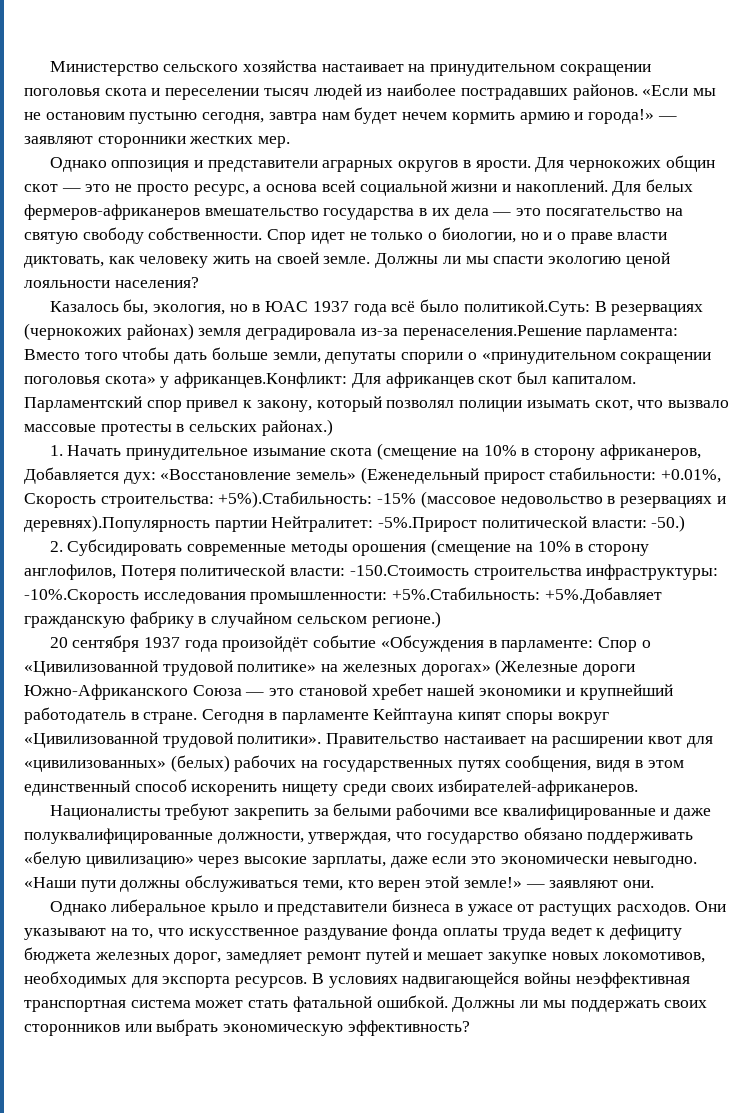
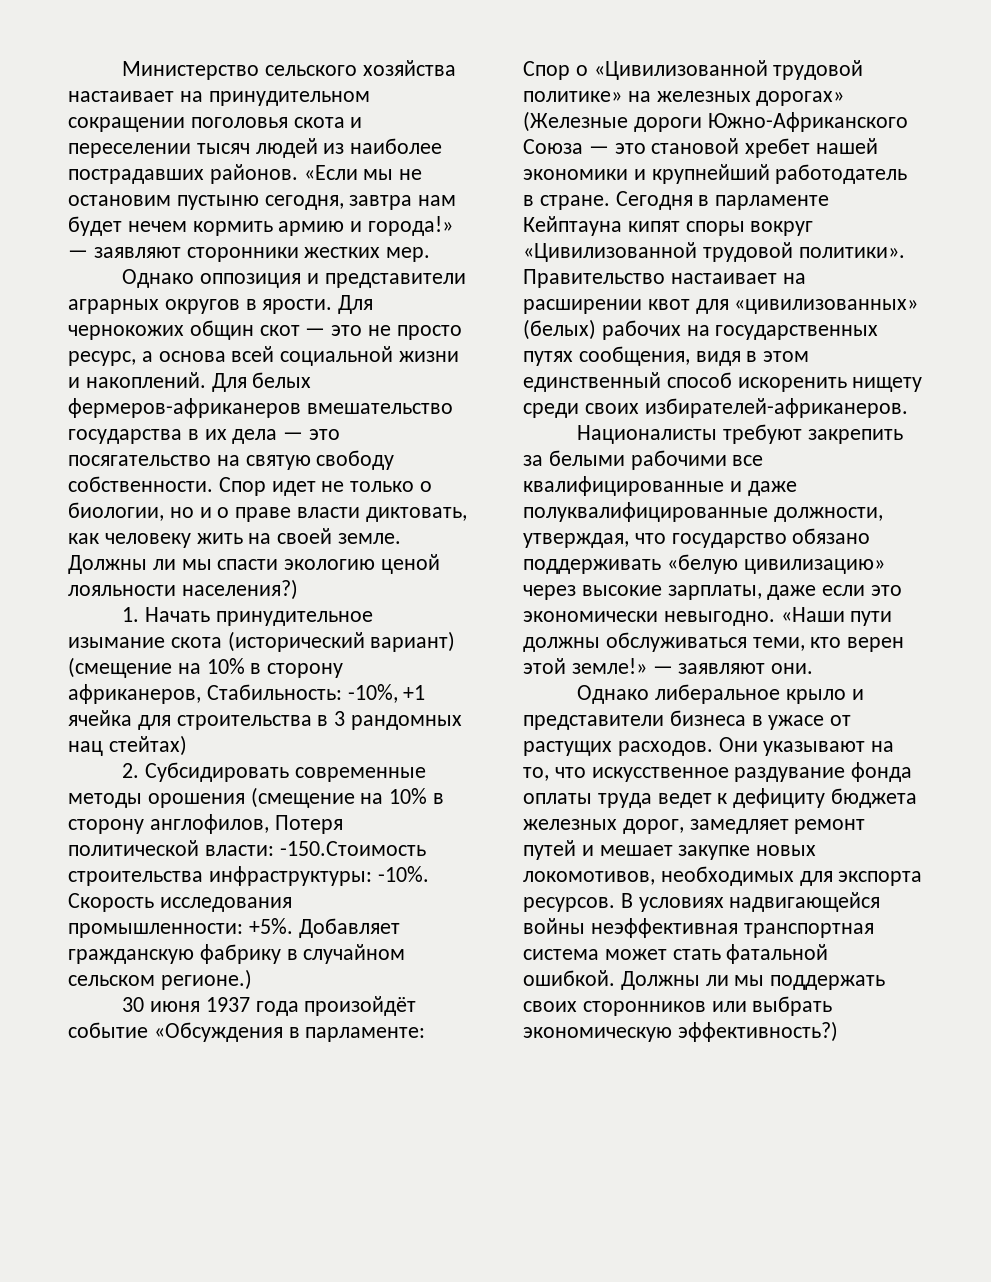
[114,277,199,288] [49,299,704,316] [24,323,679,340] [24,347,712,364] [24,371,636,388] [24,396,729,412] [24,419,333,436] населения? // Казалось бы, экология, но в ЮАС 1937 года всё было политикой.Суть: В резервациях (чернокожих районах) земля деградировала из-за перенаселения.Решение парламента: Вместо того чтобы дать больше земли, депутаты спорили о «принудительном сокращении поголовья скота» у африканцев.Конфликт: Для африканцев скот был капиталом. Парламентский спор привел к закону, который позволял полиции изымать скот, что вызвало массовые протесты в сельских районах.) -> [181,579,298,600] населения?)
(373, 452) none -> [227,631,456,652] (исторический вариант)
[24,467,722,484] [24,491,726,508] [24,515,686,532] Добавляется дух: «Восстановление земель» (Еженедельный прирост стабильности: +0.01%, Скорость строительства: +5%).Стабильность: -15% (массовое недовольство в резервациях и деревнях).Популярность партии Нейтралитет: -5%.Прирост политической власти: -50.) -> [206,684,426,703] [68,710,463,730] [68,735,187,756] Стабильность: -10%, +1 ячейка для строительства в 3 рандомных нац стейтах)
[24,587,662,604] -10%.Скорость исследования промышленности: +5%.Стабильность: +5%.Добавляет -> [377,866,429,882] [68,893,292,912] [68,918,400,938] -10%. Скорость исследования промышленности: +5%. Добавляет
[49,635,140,652] 20 сентября -> [122,997,200,1012] 30 июня
[347,1020,470,1036] эффективность? -> [677,1021,838,1042] эффективность?)

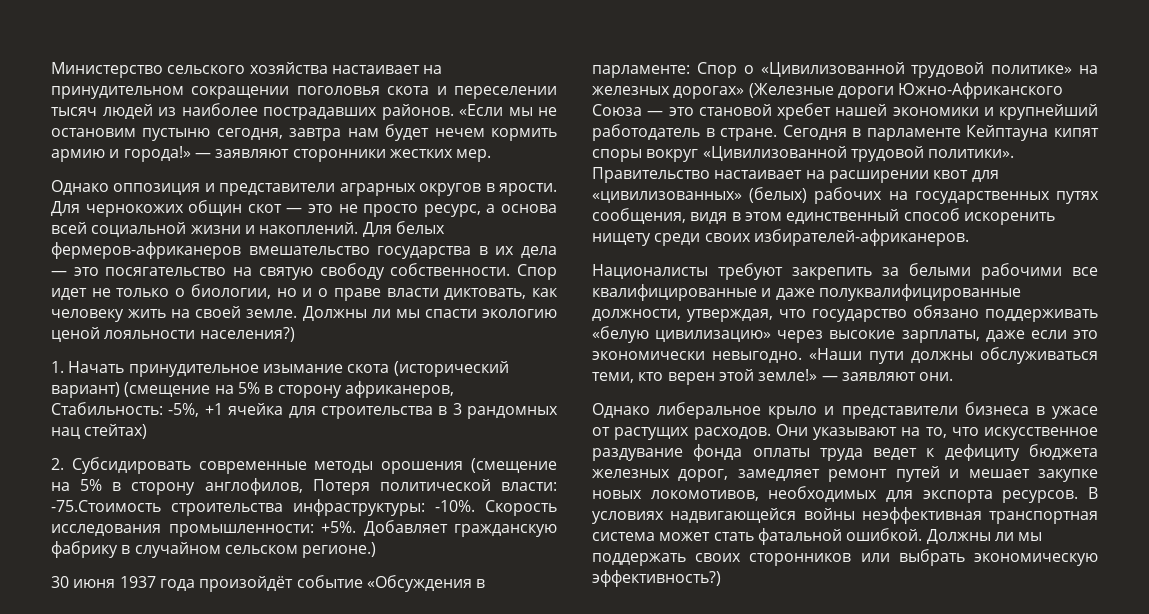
[206,658,245,674] 10% -> [237,382,260,394] 5%
[347,684,398,703] -10%, -> [168,403,200,417] -5%,
[389,788,428,804] 10% -> [80,479,103,491] 5%
[279,841,426,856] -150.Стоимость -> [51,500,161,512] -75.Стоимость

